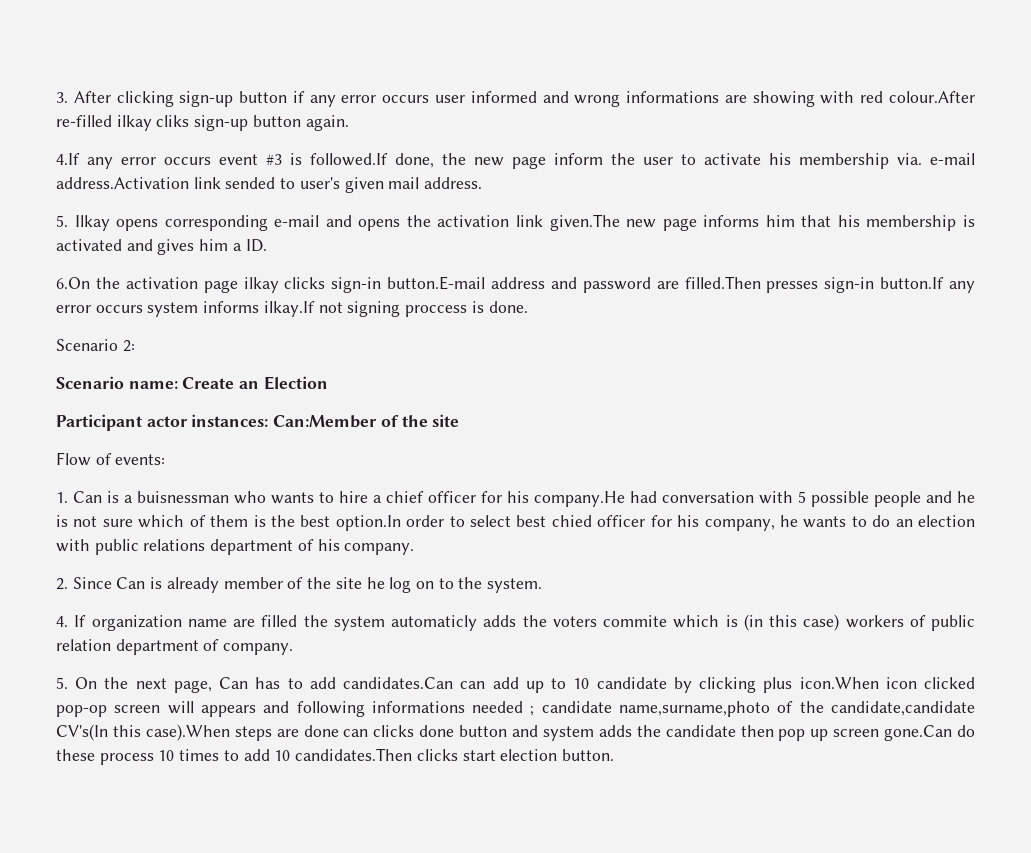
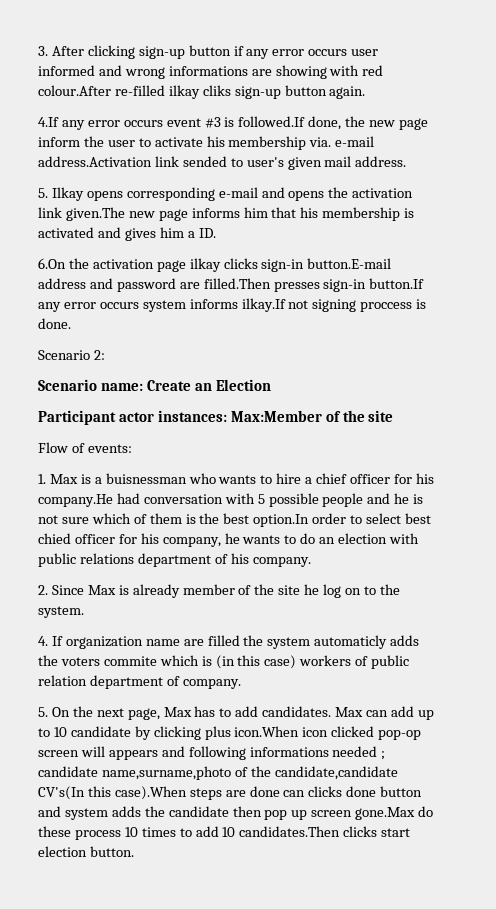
[273,415,378,428] Can:Member -> [230,410,322,422] Max:Member
[73,491,102,503] Can -> [49,474,78,484] Max
[116,577,146,589] Can -> [87,585,116,595] Max
[219,677,249,689] Can -> [163,707,192,717] Max
[343,677,454,689] candidates.Can -> [262,706,364,717] candidates. Max
[884,725,953,741] gone.Can -> [355,807,416,820] gone.Max

